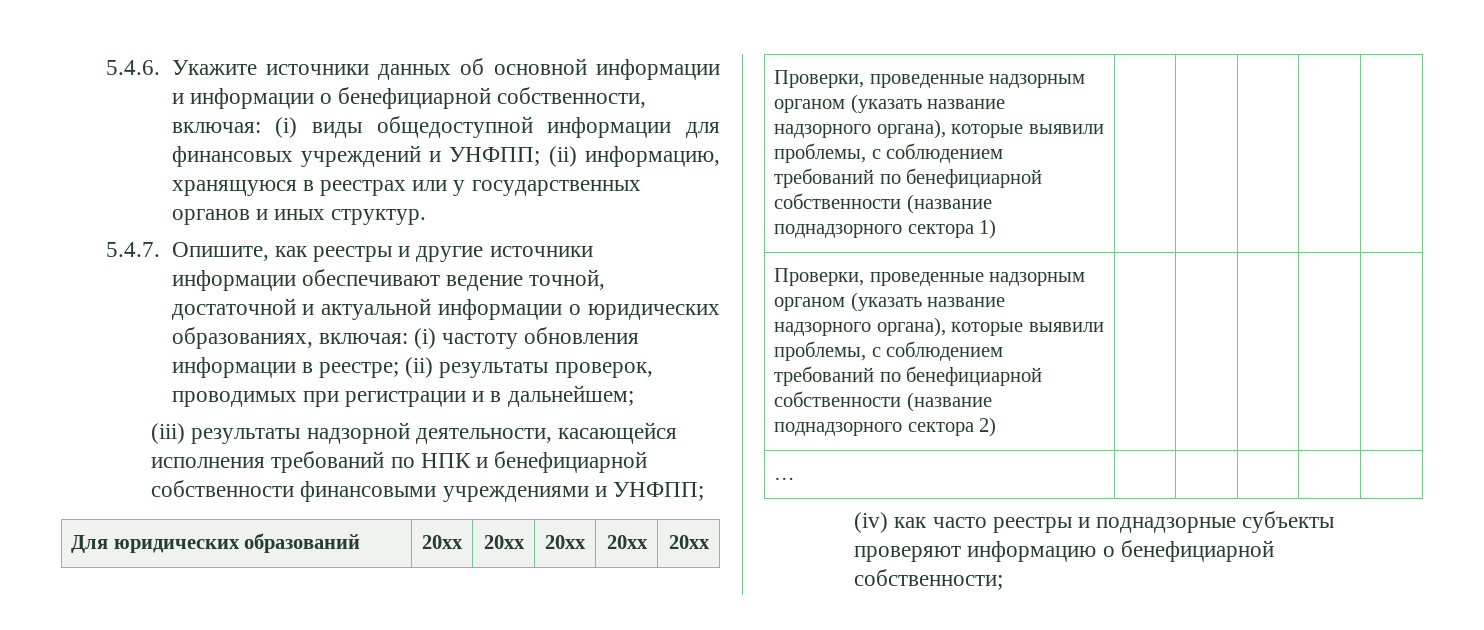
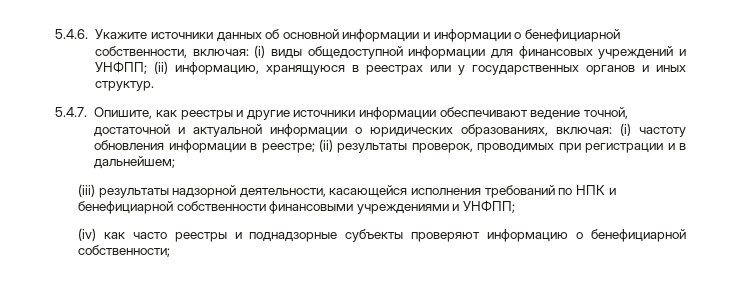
[71,533,361,553] [422,535,463,549] [483,535,525,549] [545,535,586,549] [606,535,648,549] [668,535,710,549] [774,70,1086,88] [774,94,1006,114] [774,119,1104,139] [774,143,1004,163] [774,168,1043,188] [774,193,992,214] [774,219,997,239] [774,268,1086,286] [774,292,1006,312] [774,317,1104,337] [774,341,1004,361] [774,366,1043,386] [774,391,992,412] [774,417,997,437] [774,477,796,480] // Для юридических образований | 20xx | 20xx | 20xx | 20xx | 20xx // Проверки, проведенные надзорным органом (указать название надзорного органа), которые выявили проблемы, с соблюдением требований по бенефициарной собственности (название поднадзорного сектора 1) | | | | | // Проверки, проведенные надзорным органом (указать название надзорного органа), которые выявили проблемы, с соблюдением требований по бенефициарной собственности (название поднадзорного сектора 2) | | | | | // … | | | | | -> (516, 206) none

